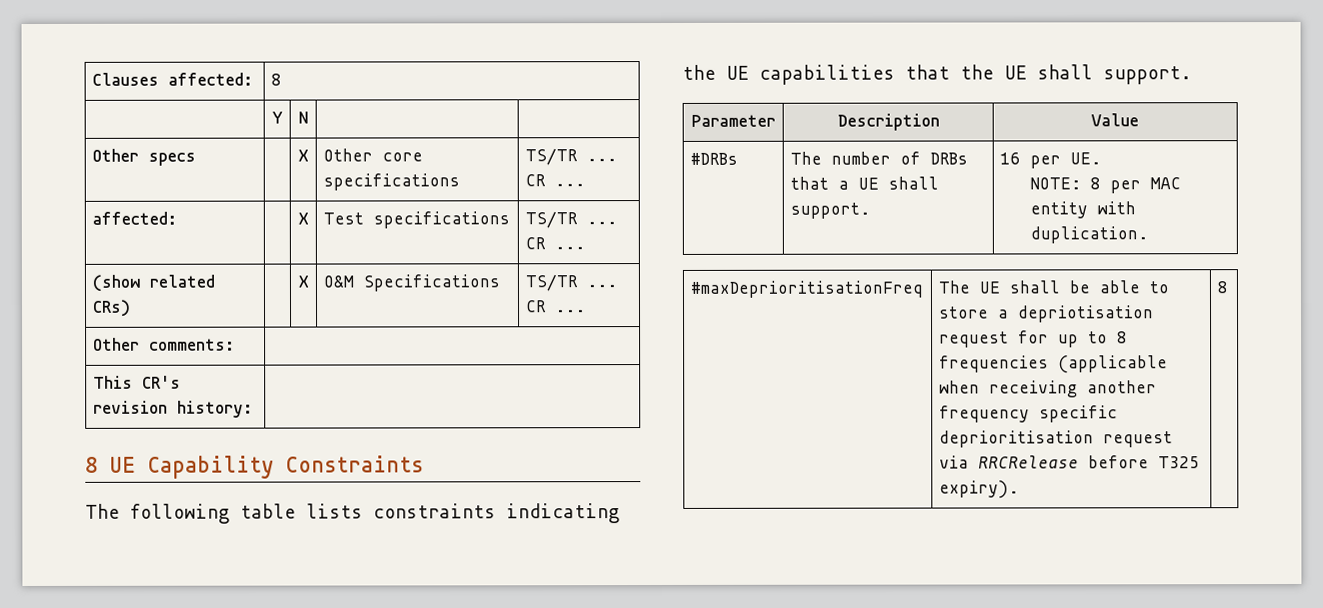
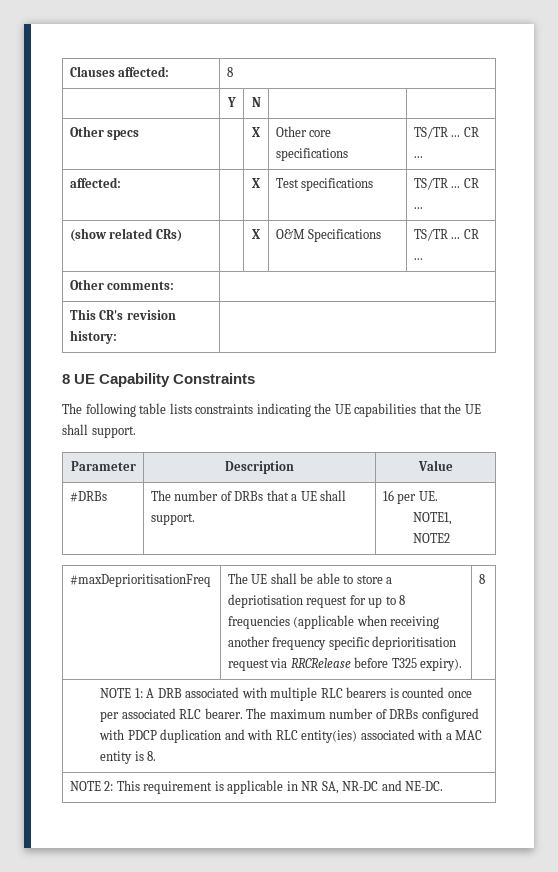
[1030,177,1182,194] [1030,201,1137,219] [1030,226,1149,244] NOTE: 8 per MAC entity with duplication. -> [413,512,453,525] [413,533,451,543] NOTE1, NOTE2
(1228, 287) none -> [100,687,472,701] [100,708,479,722] [99,729,483,743] [100,751,157,764] [69,780,444,794] // NOTE 1: A DRB associated with multiple RLC bearers is counted once per associated RLC bearer. The maximum number of DRBs configured with PDCP duplication and with RLC entity(ies) associated with a MAC entity is 8. // NOTE 2: This requirement is applicable in NR SA, NR-DC and NE-DC.

